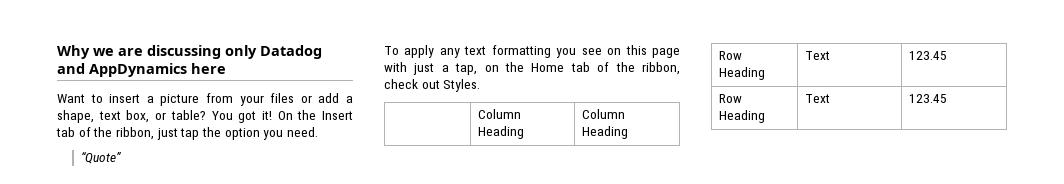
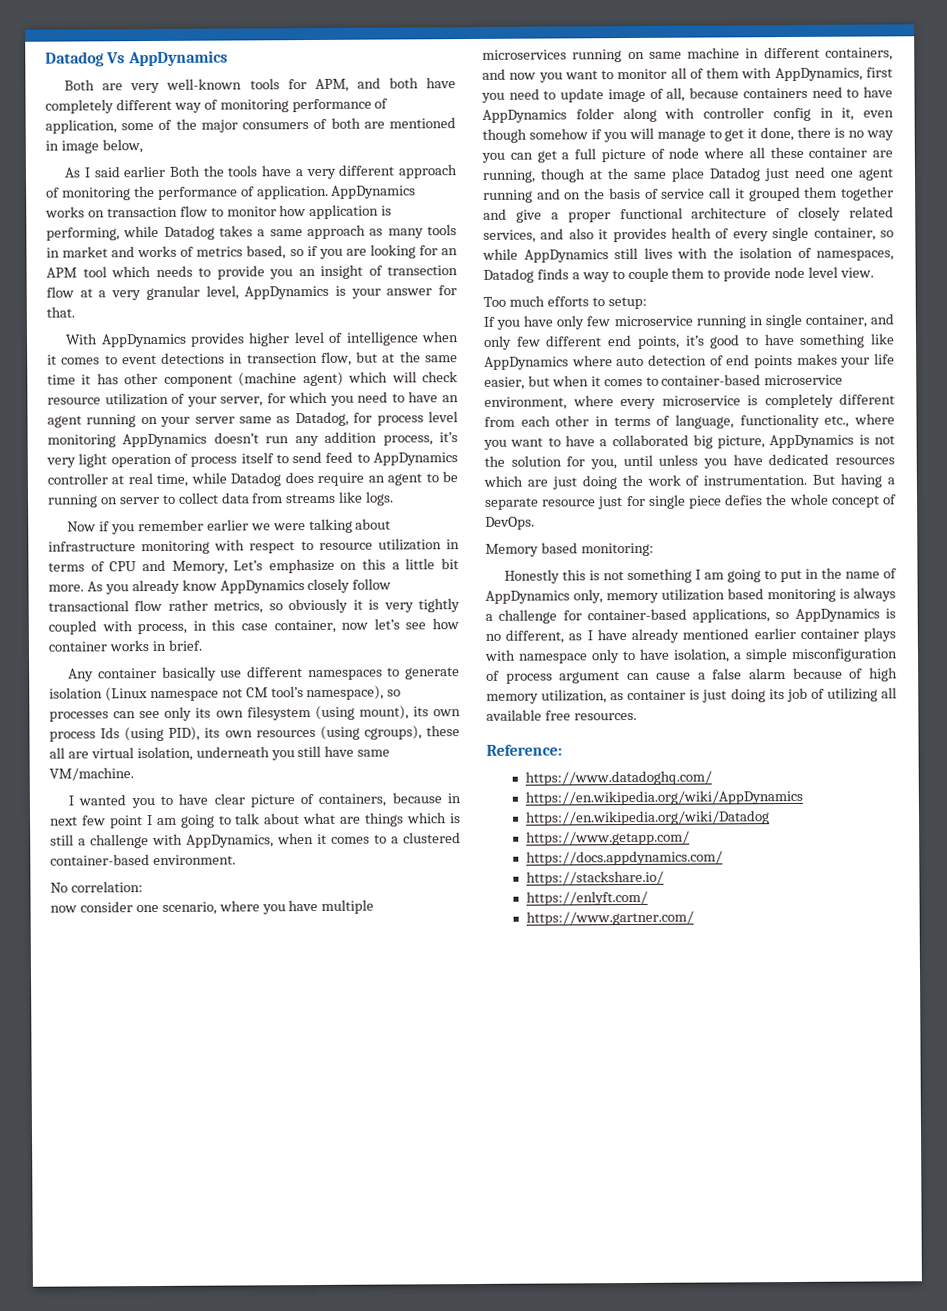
[57,45,322,59] [57,63,226,77] [57,93,353,106] [57,110,353,123] [56,127,318,140] [81,151,122,164] [384,45,680,58] [384,62,680,75] [384,79,481,92] [478,109,522,119] [478,126,525,139] [582,109,626,119] [582,126,629,139] [719,51,743,60] [719,67,766,80] [805,51,831,60] [909,51,948,60] [719,94,743,103] [719,110,766,123] [805,94,831,103] [909,94,948,103] Why we are discussing only Datadog and AppDynamics here // Want to insert a picture from your files or add a shape, text box, or table? You got it! On the Insert tab of the ribbon, just tap the option you need. // “Quote” // To apply any text formatting you see on this page with just a tap, on the Home tab of the ribbon, check out Styles. // | Column Heading | Column Heading // Row Heading | Text | 123.45 // Row Heading | Text | 123.45 -> [45,50,228,67] [64,77,456,94] [45,98,389,114] [45,117,456,134] [45,139,143,154] [64,164,458,180] [46,184,417,201] [45,204,393,220] [46,224,457,241] [46,244,459,260] [46,264,458,280] [46,285,457,301] [46,306,75,318] [65,331,459,348] [47,351,458,366] [47,371,459,387] [47,391,460,407] [47,411,458,428] [47,431,459,448] [46,451,459,468] [47,471,458,487] [47,491,395,508] [67,518,392,535] [48,538,460,555] [48,558,459,574] [48,578,392,595] [48,598,461,614] [48,618,460,635] [48,639,202,652] [68,666,460,682] [49,685,402,702] [49,705,462,722] [49,725,460,742] [49,745,391,762] [49,767,134,781] [68,792,461,809] [50,812,461,829] [50,832,461,849] [50,854,236,866] [50,881,143,893] [50,899,375,915] [482,46,893,63] [482,67,893,83] [481,86,894,103] [482,107,894,123] [482,126,894,143] [481,146,893,163] [482,166,894,183] [483,186,894,203] [483,206,894,223] [483,226,894,243] [482,246,894,263] [483,266,875,283] [483,295,647,310] [483,313,895,330] [483,333,895,350] [484,353,895,370] [484,374,844,390] [484,393,895,410] [484,413,895,429] [483,434,895,450] [484,453,895,470] [483,473,895,490] [485,493,897,510] [485,516,535,530] [485,542,654,557] [504,567,897,584] [485,587,896,604] [485,608,896,624] [485,627,896,644] [484,648,898,664] [486,667,898,684] [486,687,897,704] [486,709,637,721] [486,744,562,756] [525,770,713,786] [525,789,804,806] [525,810,771,826] [526,830,691,846] [526,850,724,866] [526,870,665,886] [526,890,649,906] [526,910,695,926] Datadog Vs AppDynamics // Both are very well-known tools for APM, and both have completely different way of monitoring performance of application, some of the major consumers of both are mentioned in image below, // As I said earlier Both the tools have a very different approach of monitoring the performance of application. AppDynamics works on transaction flow to monitor how application is performing, while Datadog takes a same approach as many tools in market and works of metrics based, so if you are looking for an APM tool which needs to provide you an insight of transection flow at a very granular level, AppDynamics is your answer for that. // With AppDynamics provides higher level of intelligence when it comes to event detections in transection flow, but at the same time it has other component (machine agent) which will check resource utilization of your server, for which you need to have an agent running on your server same as Datadog, for process level monitoring AppDynamics doesn’t run any addition process, it’s very light operation of process itself to send feed to AppDynamics controller at real time, while Datadog does require an agent to be running on server to collect data from streams like logs. // Now if you remember earlier we were talking about infrastructure monitoring with respect to resource utilization in terms of CPU and Memory, Let’s emphasize on this a little bit more. As you already know AppDynamics closely follow transactional flow rather metrics, so obviously it is very tightly coupled with process, in this case container, now let’s see how container works in brief. // Any container basically use different namespaces to generate isolation (Linux namespace not CM tool’s namespace), so processes can see only its own filesystem (using mount), its own process Ids (using PID), its own resources (using cgroups), these all are virtual isolation, underneath you still have same VM/machine. // I wanted you to have clear picture of containers, because in next few point I am going to talk about what are things which is still a challenge with AppDynamics, when it comes to a clustered container-based environment. // No correlation: // now consider one scenario, where you have multiple microservices running on same machine in different containers, and now you want to monitor all of them with AppDynamics, first you need to update image of all, because containers need to have AppDynamics folder along with controller config in it, even though somehow if you will manage to get it done, there is no way you can get a full picture of node where all these container are running, though at the same place Datadog just need one agent running and on the basis of service call it grouped them together and give a proper functional architecture of closely related services, and also it provides health of every single container, so while AppDynamics still lives with the isolation of namespaces, Datadog finds a way to couple them to provide node level view. // Too much efforts to setup: // If you have only few microservice running in single container, and only few different end points, it’s good to have something like AppDynamics where auto detection of end points makes your life easier, but when it comes to container-based microservice environment, where every microservice is completely different from each other in terms of language, functionality etc., where you want to have a collaborated big picture, AppDynamics is not the solution for you, until unless you have dedicated resources which are just doing the work of instrumentation. But having a separate resource just for single piece defies the whole concept of DevOps. // Memory based monitoring: // Honestly this is not something I am going to put in the name of AppDynamics only, memory utilization based monitoring is always a challenge for container-based applications, so AppDynamics is no different, as I have already mentioned earlier container plays with namespace only to have isolation, a simple misconfiguration of process argument can cause a false alarm because of high memory utilization, as container is just doing its job of utilizing all available free resources. // Reference: // https://www.datadoghq.com/ // https://en.wikipedia.org/wiki/AppDynamics // https://en.wikipedia.org/wiki/Datadog // https://www.getapp.com/ // https://docs.appdynamics.com/ // https://stackshare.io/ // https://enlyft.com/ // https://www.gartner.com/

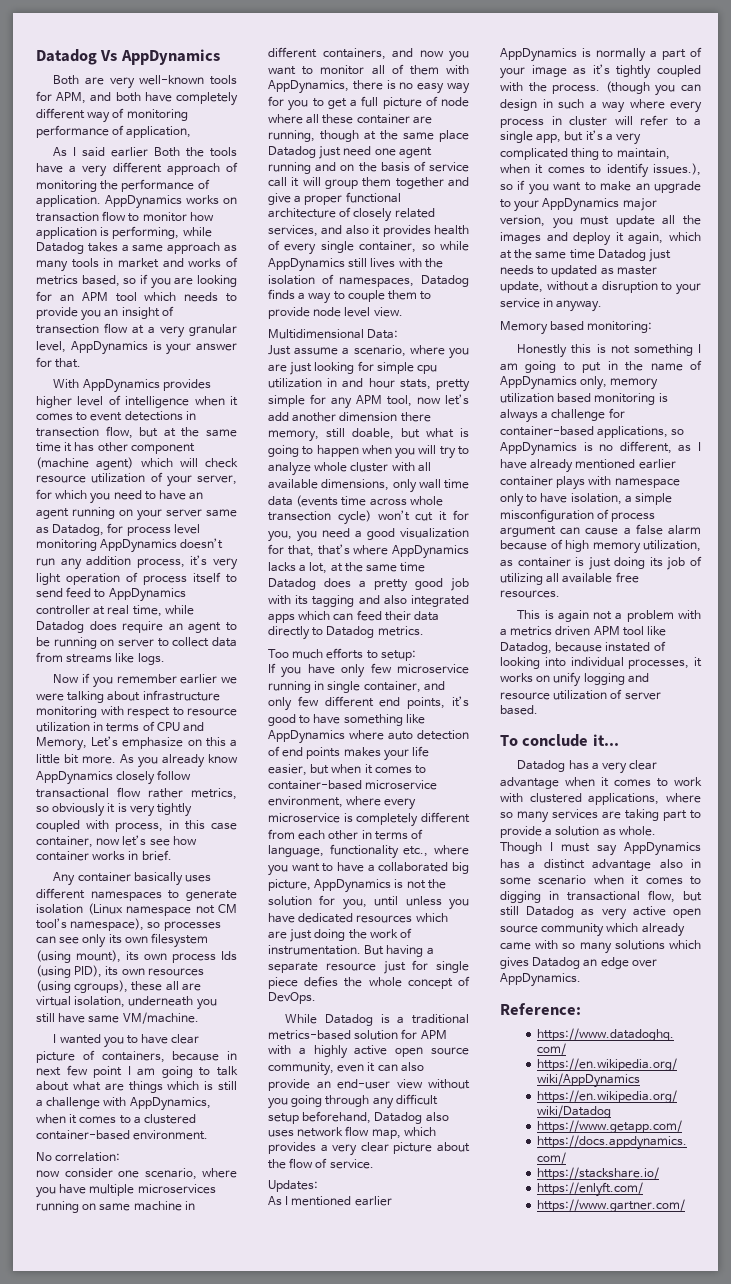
[121,117,456,133] [45,139,143,154] some of the major consumers of both are mentioned in image below, -> (192, 132) none
[220,670,243,678] use -> [184,875,211,882] uses
[866,67,893,78] [481,86,894,103] [482,107,894,123] [482,126,894,143] [481,152,533,163] first you need to update image of all, because containers need to have AppDynamics folder along with controller config in it, even though somehow if you will manage to get it done, there is no way you can -> [352,80,470,94] [268,96,324,111] there is no easy way for you to
[748,186,801,202] grouped -> [302,177,358,189] will group
(875, 272) none -> [268,329,399,339] [268,345,469,359] [268,361,438,375] [268,378,470,392] [268,394,469,409] [268,412,431,422] [268,428,469,442] [268,445,469,459] [268,462,431,476] [268,479,469,493] [268,495,443,507] [268,510,469,525] [268,528,469,542] [268,544,469,559] [268,562,426,574] [268,578,469,592] [268,595,469,607] [268,610,440,623] [268,626,424,640] // Multidimensional Data: // Just assume a scenario, where you are just looking for simple cpu utilization in and hour stats, pretty simple for any APM tool, now let’s add another dimension there memory, still doable, but what is going to happen when you will try to analyze whole cluster with all available dimensions, only wall time data (events time across whole transection cycle) won’t cut it for you, you need a good visualization for that, that’s where AppDynamics lacks a lot, at the same time Datadog does a pretty good job with its tagging and also integrated apps which can feed their data directly to Datadog metrics.
(535, 523) none -> [285,1014,469,1026] [268,1029,447,1040] [268,1045,469,1059] [268,1062,424,1076] [268,1079,470,1091] [268,1094,438,1109] [268,1111,449,1124] [268,1126,436,1139] [268,1142,470,1156] [268,1158,374,1169] [268,1180,318,1192] [268,1196,392,1206] [500,47,702,62] [500,64,701,79] [500,81,701,96] [500,99,702,113] [500,115,701,128] [500,130,642,145] [500,148,670,160] [500,163,701,178] [500,180,701,195] [500,198,657,212] [500,215,701,229] [500,232,701,246] [500,249,672,262] [500,265,657,277] [500,281,701,295] [500,298,603,312] // While Datadog is a traditional metrics-based solution for APM with a highly active open source community, even it can also provide an end-user view without you going through any difficult setup beforehand, Datadog also uses network flow map, which provides a very clear picture about the flow of service. // Updates: // As I mentioned earlier AppDynamics is normally a part of your image as it’s tightly coupled with the process. (though you can design in such a way where every process in cluster will refer to a single app, but it’s a very complicated thing to maintain, when it comes to identify issues.), so if you want to make an upgrade to your AppDynamics major version, you must update all the images and deploy it again, which at the same time Datadog just needs to updated as master update, without a disruption to your service in anyway.
(637, 716) none -> [517,610,701,622] [500,626,667,636] [500,641,666,654] [500,657,702,669] [500,672,649,687] [500,689,661,700] [500,705,538,715] [500,734,619,747] [517,760,658,774] [500,777,702,789] [500,793,701,805] [500,809,701,823] [500,826,656,838] [500,842,701,856] [500,859,701,871] [500,875,701,885] [500,890,702,903] [500,906,701,920] [500,923,685,937] [500,940,701,954] [500,957,657,969] [500,973,581,987] // This is again not a problem with a metrics driven APM tool like Datadog, because instated of looking into individual processes, it works on unify logging and resource utilization of server based. // To conclude it... // Datadog has a very clear advantage when it comes to work with clustered applications, where so many services are taking part to provide a solution as whole. Though I must say AppDynamics has a distinct advantage also in some scenario when it comes to digging in transactional flow, but still Datadog as very active open source community which already came with so many solutions which gives Datadog an edge over AppDynamics.

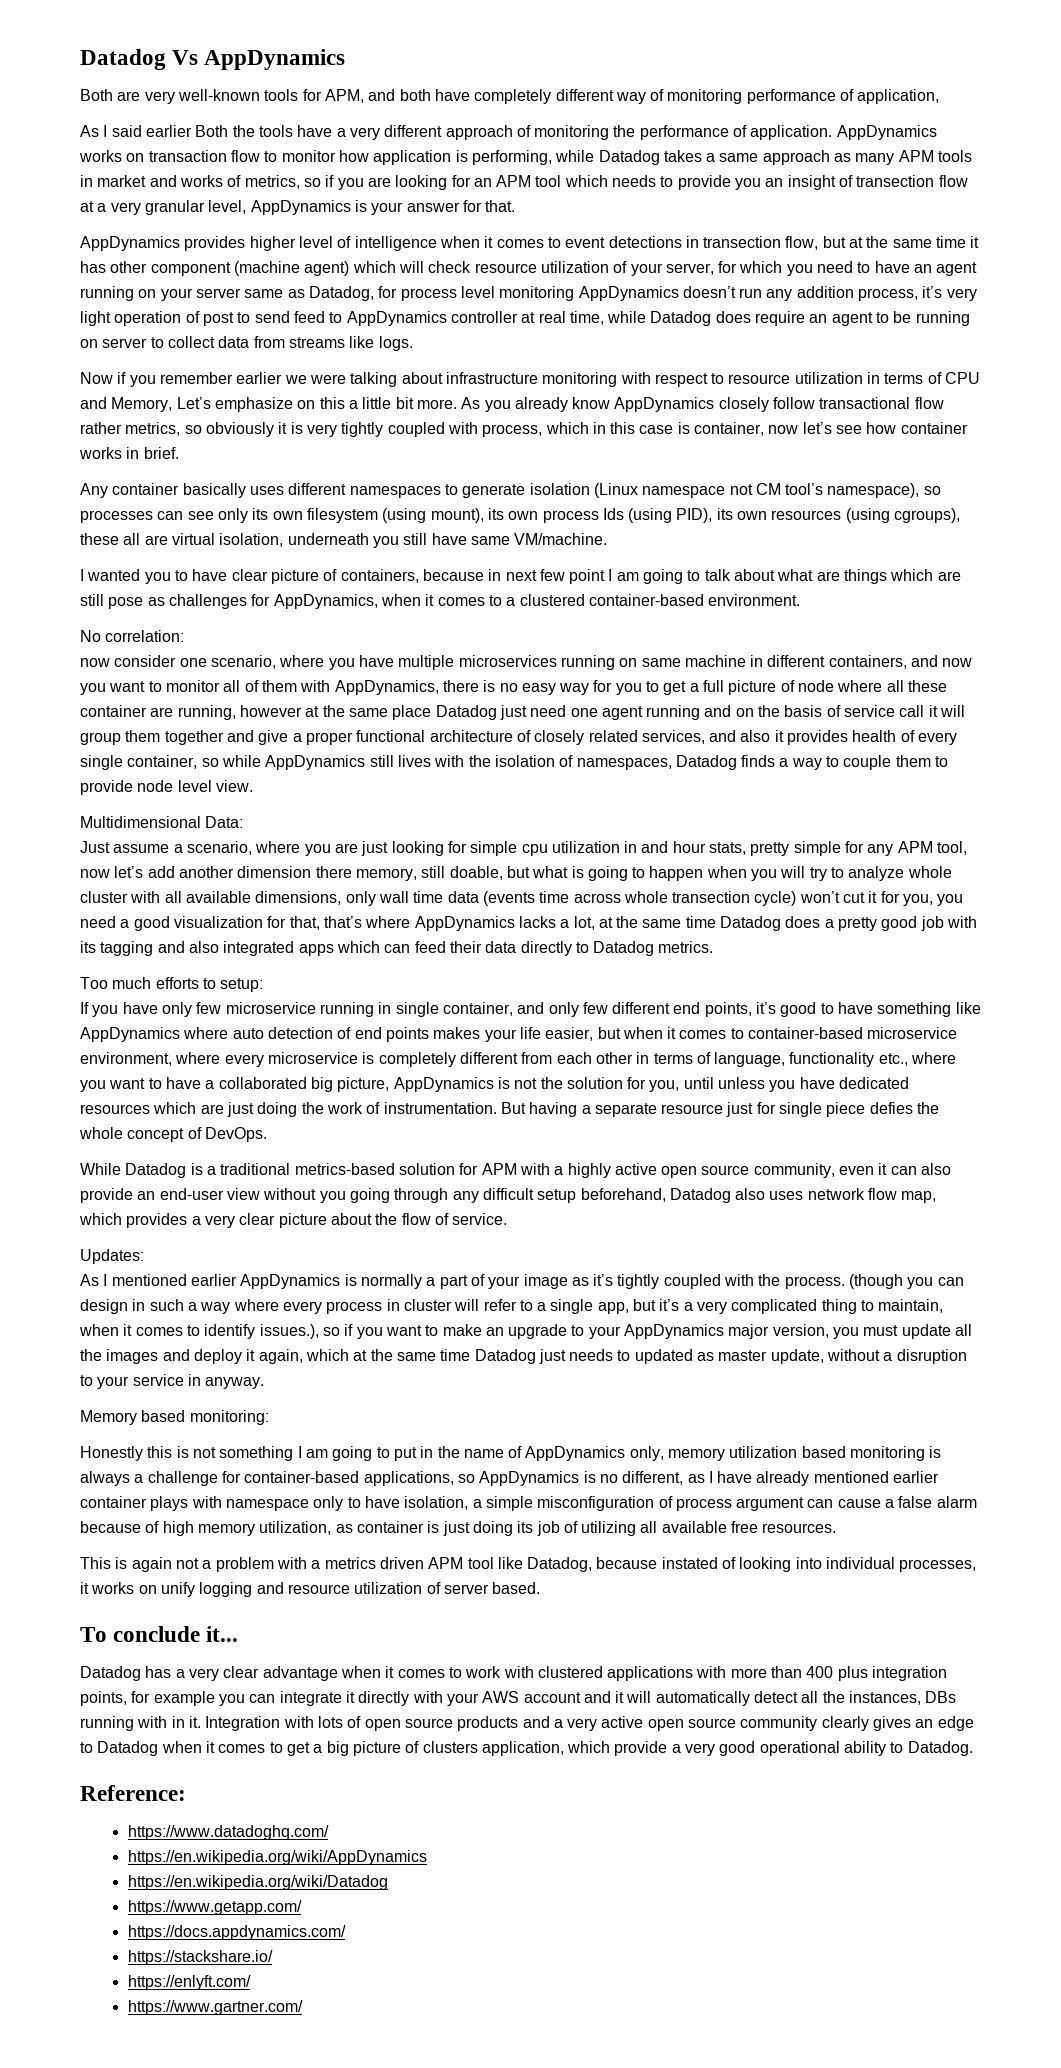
(68, 266) none -> [898,150,934,162] APM
[36,275,120,287] metrics based, -> [244,175,300,189] metrics,
[53,379,80,389] With -> (516, 206) none
[143,572,221,585] process itself -> [202,312,234,326] post
(163, 827) none -> [545,422,589,434] which
(237, 826) none -> [677,422,690,434] is
[204,1081,238,1091] [36,1097,127,1109] is still a challenge with -> [937,571,961,581] [80,594,271,609] are still pose as challenges for
[320,130,359,142] though -> [239,705,302,717] however
[588,793,701,805] [500,809,701,823] [500,826,656,838] [500,842,701,856] [500,859,701,871] [500,875,701,885] [500,890,702,903] [500,906,595,918] applications, where so many services are taking part to provide a solution as whole. Though I must say AppDynamics has a distinct advantage also in some scenario when it comes to digging in transactional flow, but still Datadog as -> [607,1666,948,1681] [80,1691,957,1706] [80,1716,563,1731] applications with more than 400 plus integration points, for example you can integrate it directly with your AWS account and it will automatically detect all the instances, DBs running with in it. Integration with lots of open source products and a
[606,923,685,937] [500,940,701,954] [500,957,657,969] [500,973,581,987] which already came with so many solutions which gives Datadog an edge over AppDynamics. -> [821,1716,974,1731] [80,1741,973,1756] clearly gives an edge to Datadog when it comes to get a big picture of clusters application, which provide a very good operational ability to Datadog.

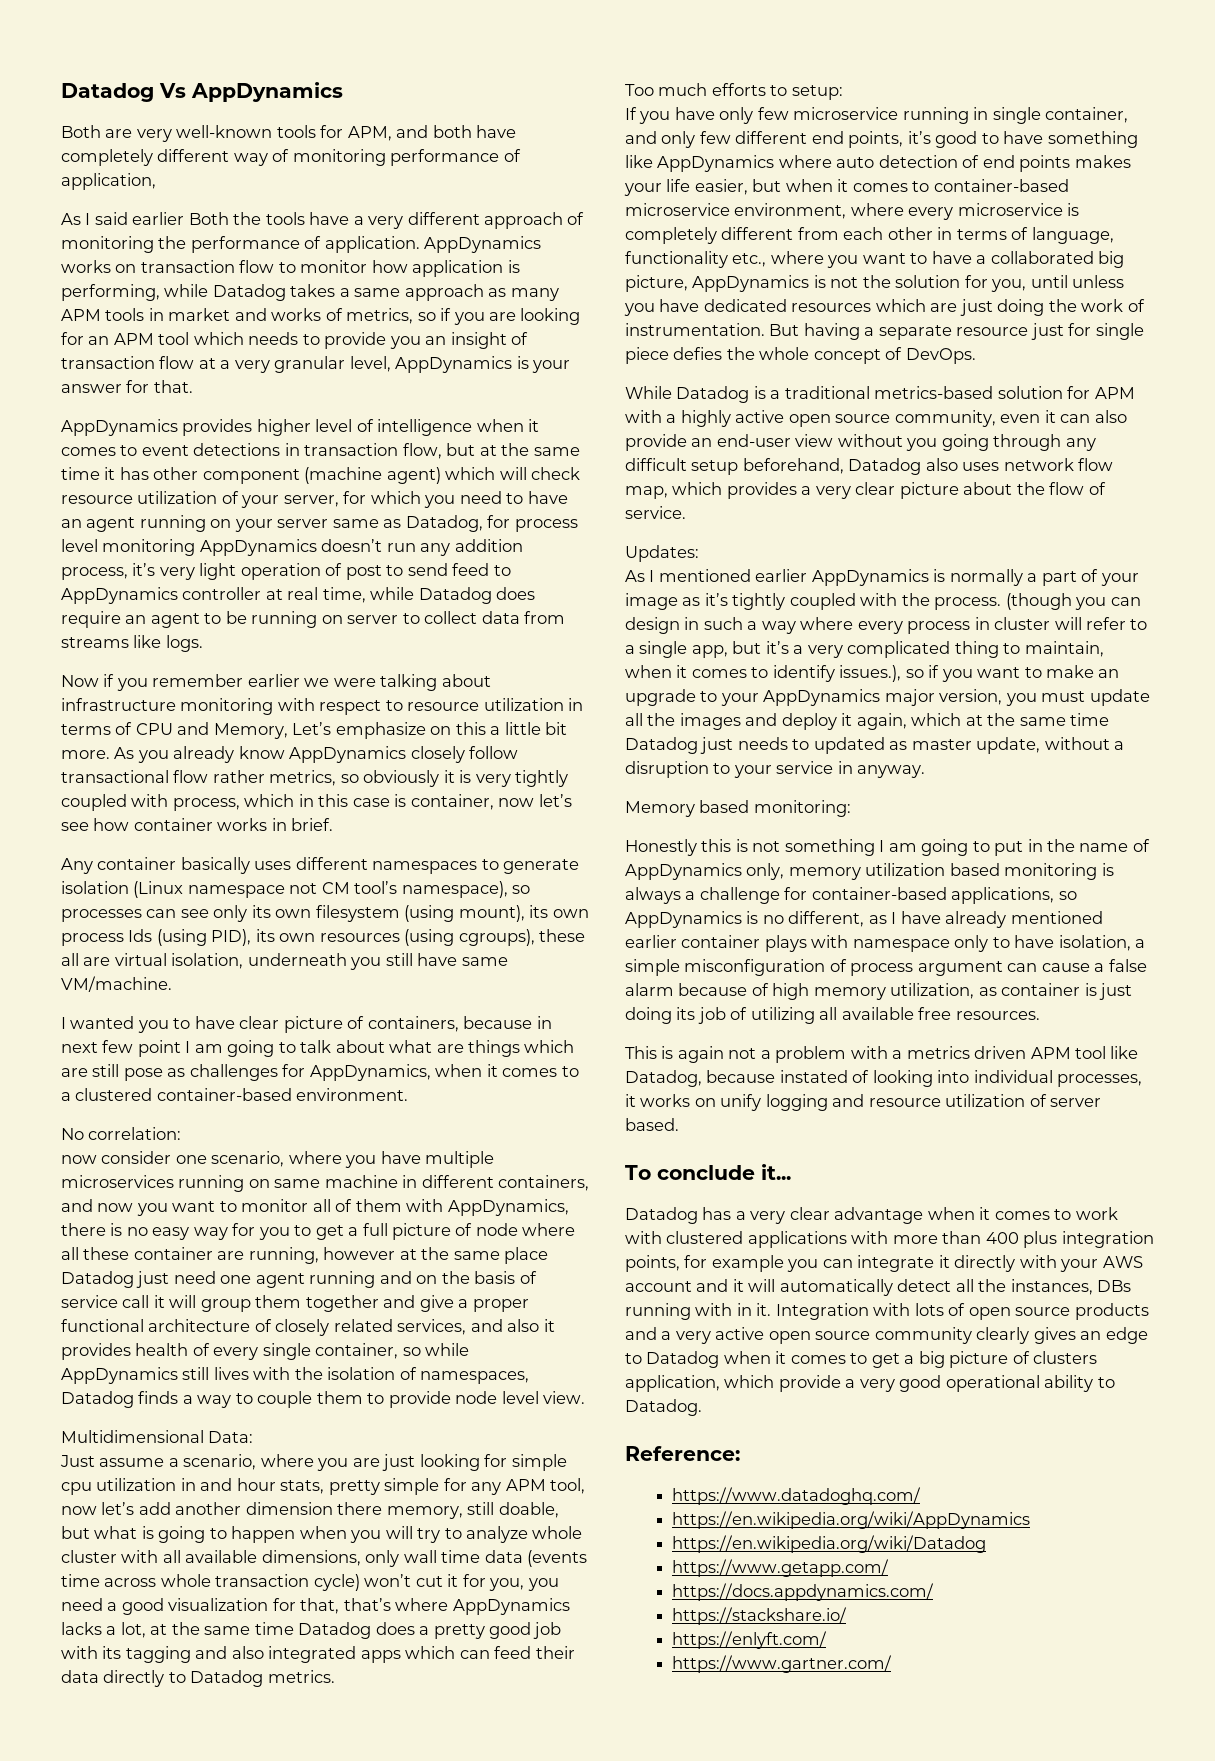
[856,175,935,187] transection -> [61,356,155,369] transaction
[703,236,782,248] transection -> [304,443,399,456] transaction
[672,891,751,903] transection -> [215,1574,310,1587] transaction

